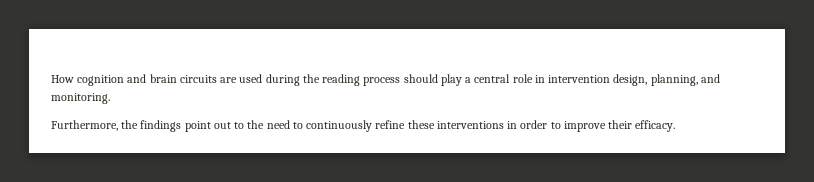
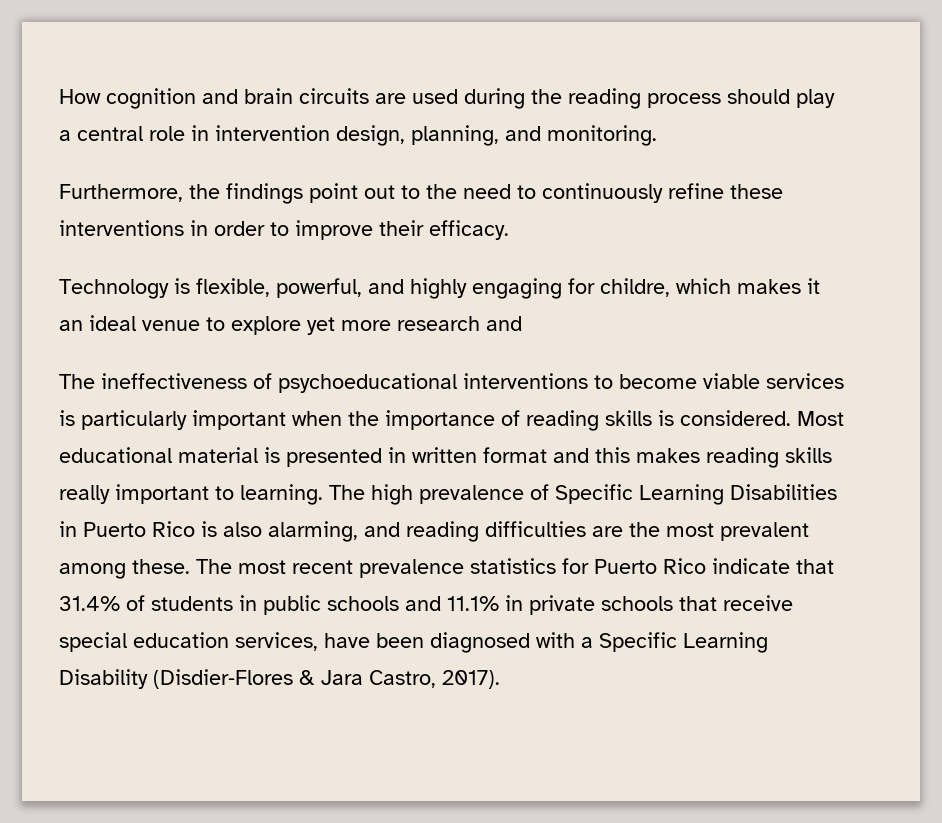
(676, 126) none -> [59,278,820,299] [59,315,522,335] [59,373,844,393] [59,410,844,431] [59,447,832,468] [59,484,837,505] [59,521,809,542] [59,558,834,579] [59,595,793,615] [59,632,768,653] [59,669,500,689] // Technology is flexible, powerful, and highly engaging for childre, which makes it an ideal venue to explore yet more research and // The ineffectiveness of psychoeducational interventions to become viable services is particularly important when the importance of reading skills is considered. Most educational material is presented in written format and this makes reading skills really important to learning. The high prevalence of Specific Learning Disabilities in Puerto Rico is also alarming, and reading difficulties are the most prevalent among these. The most recent prevalence statistics for Puerto Rico indicate that 31.4% of students in public schools and 11.1% in private schools that receive special education services, have been diagnosed with a Specific Learning Disability (Disdier‐Flores & Jara Castro, 2017).

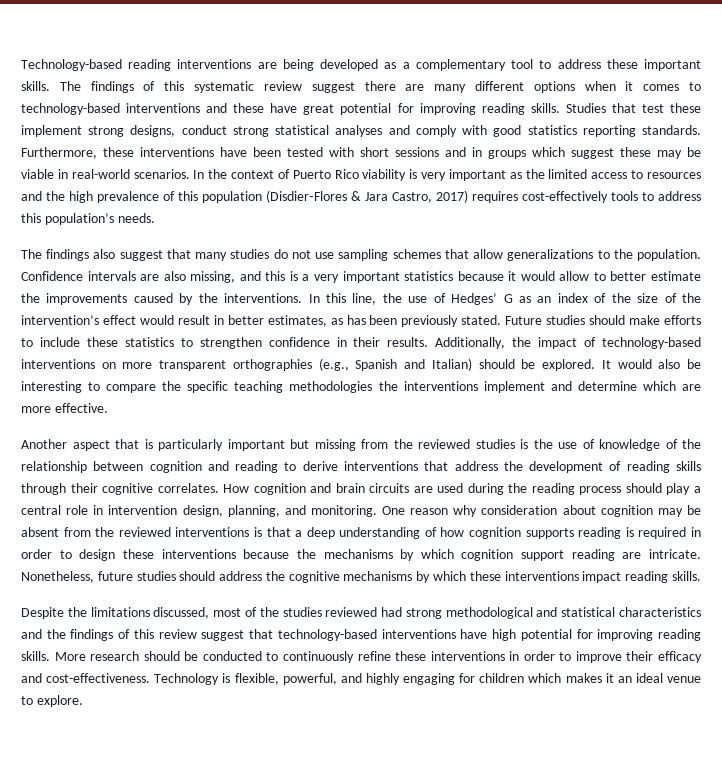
(59, 96) none -> [21,59,702,71] [21,81,701,93] [21,103,701,115] [21,125,701,137] [21,147,701,159] [21,169,702,181] [21,190,701,203] [21,213,155,225] [21,249,702,261] [21,271,701,283] [21,293,702,305] [21,315,701,327] [21,337,702,349] [21,358,702,371] [21,381,702,393] [21,403,108,413] [21,439,701,451] [21,461,702,473] [21,483,219,495] Technology-based reading interventions are being developed as a complementary tool to address these important skills. The findings of this systematic review suggest there are many different options when it comes to technology-based interventions and these have great potential for improving reading skills. Studies that test these implement strong designs, conduct strong statistical analyses and comply with good statistics reporting standards. Furthermore, these interventions have been tested with short sessions and in groups which suggest these may be viable in real-world scenarios. In the context of Puerto Rico viability is very important as the limited access to resources and the high prevalence of this population (Disdier‐Flores & Jara Castro, 2017) requires cost-effectively tools to address this population’s needs. // The findings also suggest that many studies do not use sampling schemes that allow generalizations to the population. Confidence intervals are also missing, and this is a very important statistics because it would allow to better estimate the improvements caused by the interventions. In this line, the use of Hedges’ G as an index of the size of the intervention’s effect would result in better estimates, as has been previously stated. Future studies should make efforts to include these statistics to strengthen confidence in their results. Additionally, the impact of technology-based interventions on more transparent orthographies (e.g., Spanish and Italian) should be explored. It would also be interesting to compare the specific teaching methodologies the interventions implement and determine which are more effective. // Another aspect that is particularly important but missing from the reviewed studies is the use of knowledge of the relationship between cognition and reading to derive interventions that address the development of reading skills through their cognitive correlates.
[59,183,511,204] // Furthermore, the findings point out to the need -> [382,505,701,517] [21,527,701,539] [21,549,701,561] [21,571,701,583] [21,607,701,619] [21,629,701,641] [21,651,262,661] One reason why consideration about cognition may be absent from the reviewed interventions is that a deep understanding of how cognition supports reading is required in order to design these interventions because the mechanisms by which cognition support reading are intricate. Nonetheless, future studies should address the cognitive mechanisms by which these interventions impact reading skills. // Despite the limitations discussed, most of the studies reviewed had strong methodological and statistical characteristics and the findings of this review suggest that technology-based interventions have high potential for improving reading skills. More research should be conducted
[429,220,509,240] efficacy. // -> [658,651,702,663] [21,673,151,683] efficacy and cost-effectiveness.
[600,278,670,297] childre, -> [479,673,525,683] children
[231,316,522,335] [59,373,844,393] [59,410,844,431] [59,447,832,468] [59,484,837,505] [59,521,809,542] [59,558,834,579] [59,595,793,615] [59,632,768,653] [59,669,500,689] explore yet more research and // The ineffectiveness of psychoeducational interventions to become viable services is particularly important when the importance of reading skills is considered. Most educational material is presented in written format and this makes reading skills really important to learning. The high prevalence of Specific Learning Disabilities in Puerto Rico is also alarming, and reading difficulties are the most prevalent among these. The most recent prevalence statistics for Puerto Rico indicate that 31.4% of students in public schools and 11.1% in private schools that receive special education services, have been diagnosed with a Specific Learning Disability (Disdier‐Flores & Jara Castro, 2017). -> [36,695,83,707] explore.

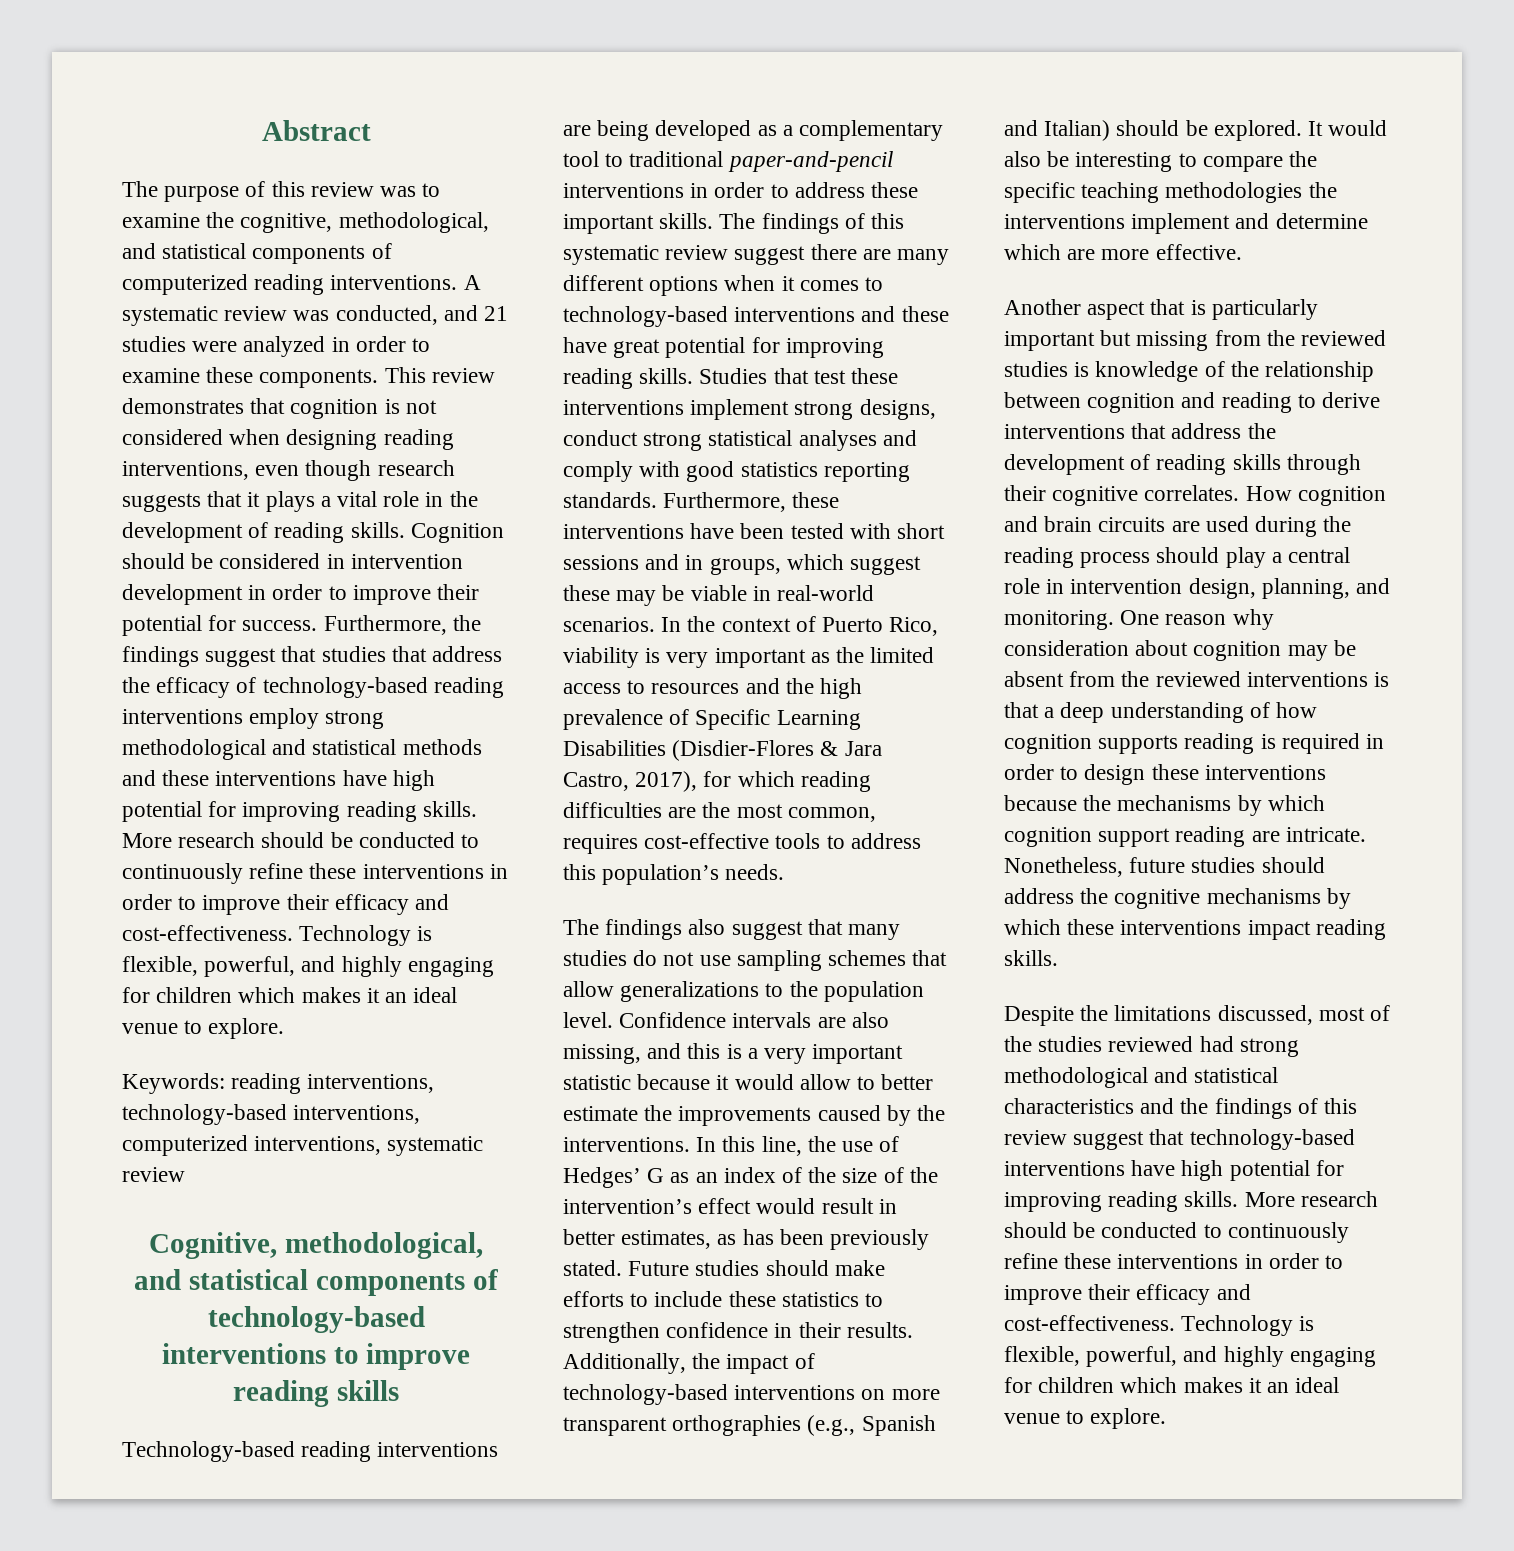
(21, 65) none -> [261,120,371,141] [122,181,441,202] [122,212,489,233] [122,243,392,264] [122,274,481,295] [122,305,509,326] [122,336,431,357] [122,367,495,388] [122,398,437,419] [122,429,454,450] [122,460,455,481] [122,491,478,512] [122,522,504,543] [122,553,463,569] [122,584,480,605] [122,615,481,636] [122,646,503,667] [122,677,504,698] [122,708,385,729] [122,739,482,760] [122,770,435,791] [122,801,477,822] [122,832,480,848] [122,863,508,884] [122,894,450,915] [122,925,433,946] [122,956,494,977] [122,987,458,1003] [122,1018,285,1039] [122,1073,435,1094] [122,1104,421,1125] [122,1135,484,1156] [122,1167,185,1182] [149,1232,483,1259] [134,1269,498,1296] [207,1306,425,1333] [161,1343,471,1370] [233,1380,399,1407] Abstract // The purpose of this review was to examine the cognitive, methodological, and statistical components of computerized reading interventions. A systematic review was conducted, and 21 studies were analyzed in order to examine these components. This review demonstrates that cognition is not considered when designing reading interventions, even though research suggests that it plays a vital role in the development of reading skills. Cognition should be considered in intervention development in order to improve their potential for success. Furthermore, the findings suggest that studies that address the efficacy of technology-based reading interventions employ strong methodological and statistical methods and these interventions have high potential for improving reading skills. More research should be conducted to continuously refine these interventions in order to improve their efficacy and cost-effectiveness. Technology is flexible, powerful, and highly engaging for children which makes it an ideal venue to explore. // Keywords: reading interventions, technology-based interventions, computerized interventions, systematic review // Cognitive, methodological, and statistical components of technology-based interventions to improve reading skills //
(552, 64) none -> [629,151,893,172] [563,182,789,198] traditional paper-and-pencil interventions in order to
(701, 108) none -> [563,400,684,415] interventions
[488,150,526,159] groups -> [709,558,781,575] groups,
[334,169,359,179] Rico -> [889,617,939,636] Rico,
[178,191,262,203] this population -> [695,709,861,730] [563,740,666,756] Specific Learning Disabilities
[436,190,608,203] 2017) requires cost-effectively -> [635,771,871,792] [563,802,876,822] [563,833,770,854] 2017), for which reading difficulties are the most common, requires cost-effective
[637,249,702,261] population. -> [823,981,924,1002] [563,1012,613,1028] population level.
[404,271,454,281] statistics -> [563,1075,631,1090] statistic
[533,439,595,449] the use of -> (1090, 369) none

